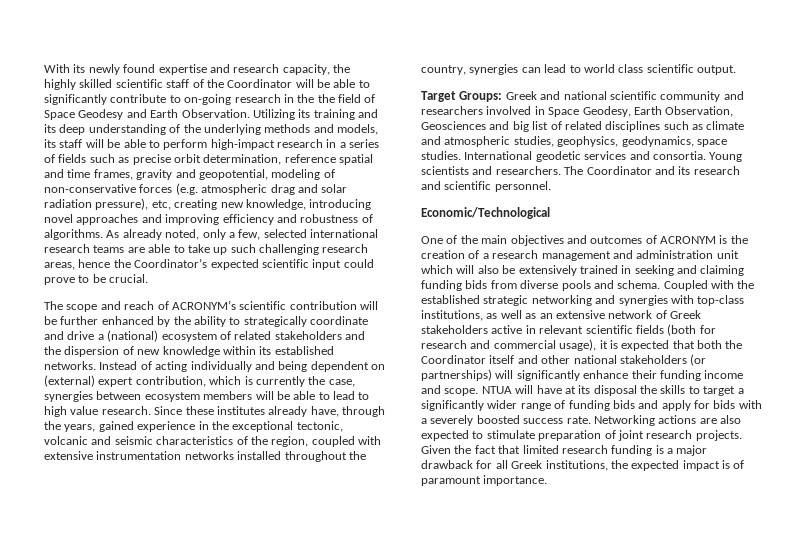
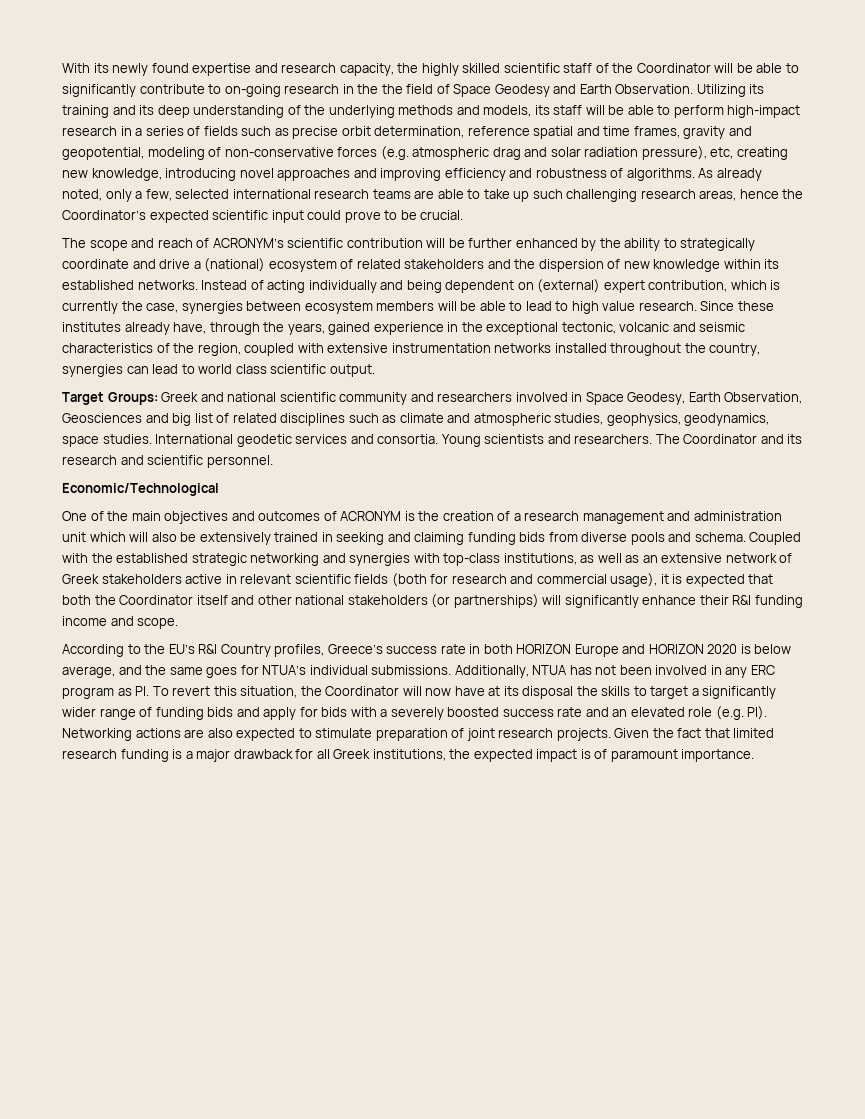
(657, 374) none -> [732,595,752,605] R&I
[481,385,534,394] NTUA will -> [62,644,792,657] [62,665,775,678] [62,686,452,699] // According to the EU’s R&I Country profiles, Greece’s success rate in both HORIZON Europe and HORIZON 2020 is below average, and the same goes for NTUA’s individual submissions. Additionally, NTUA has not been involved in any ERC program as PI. To revert this situation, the Coordinator will now
[566,416,591,424] rate. -> [557,706,768,720] rate and an elevated role (e.g. PI).

